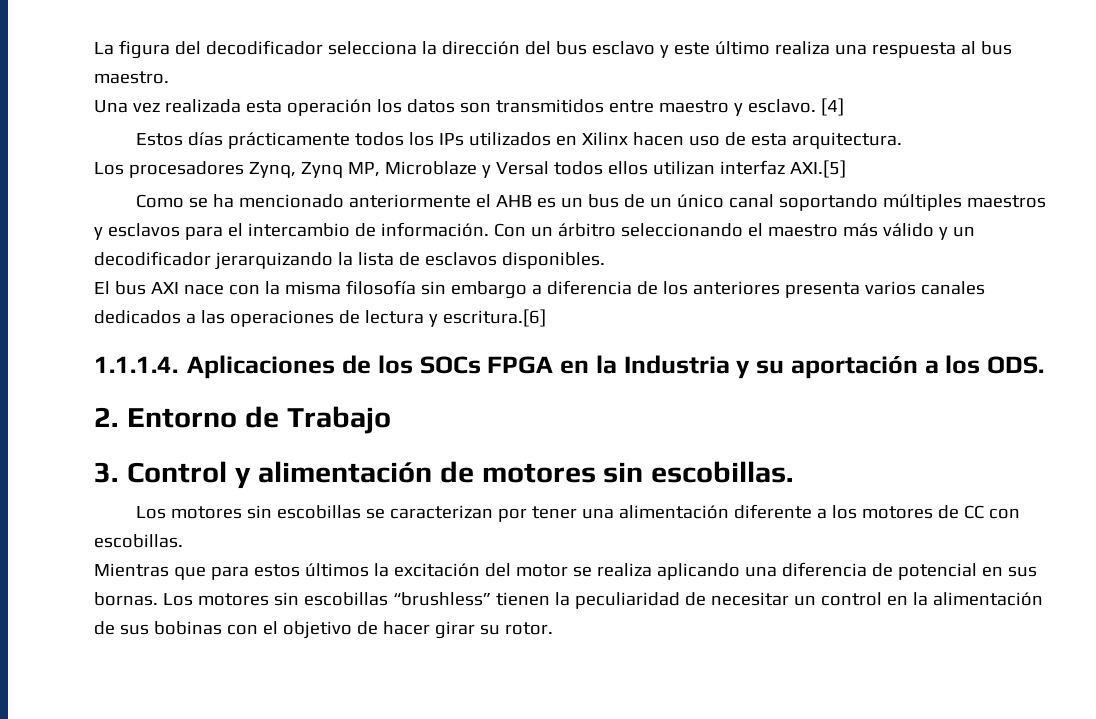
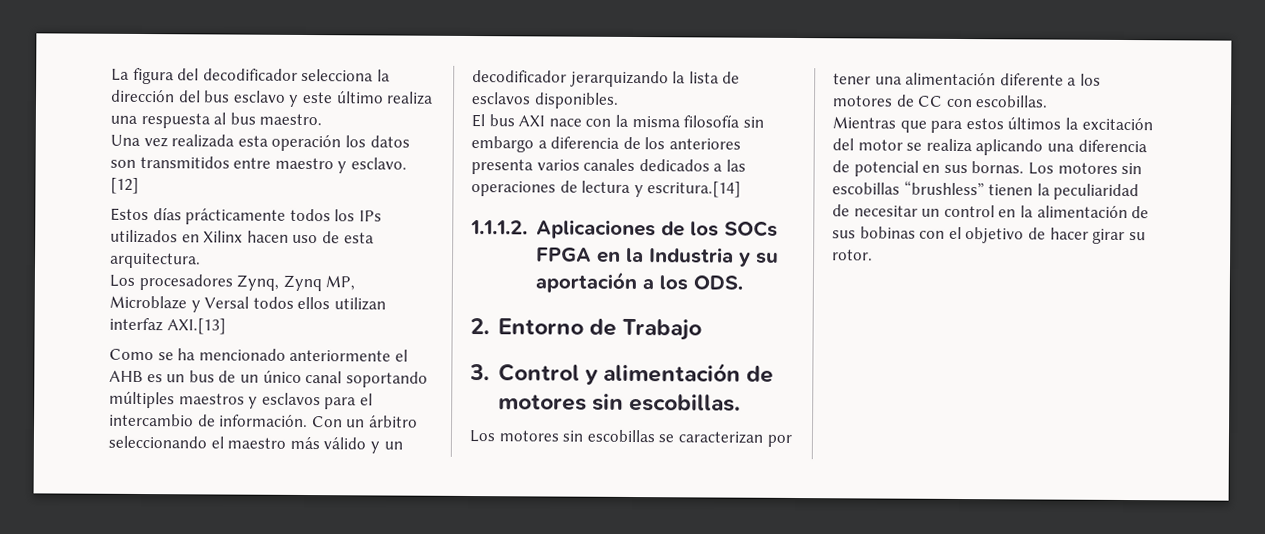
[820,98,844,116] [4] -> [110,177,139,194] [12]
[789,160,846,178] AXI.[5] -> [166,318,226,335] AXI.[13]
[442,309,546,327] [94,356,178,373] escritura.[6] // 1.1.1.4. -> [647,181,742,198] [470,220,528,235] escritura.[14] // 1.1.1.2.

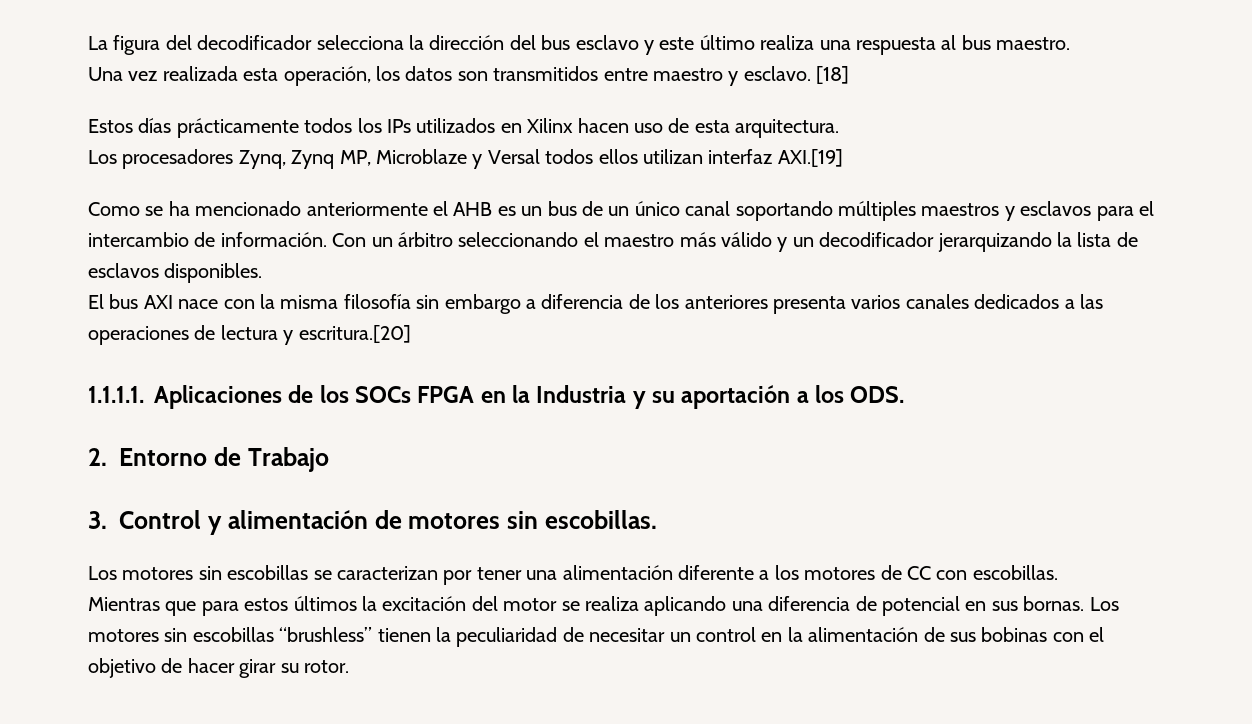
[271,134,342,152] operación -> [283,66,371,86] operación,
[110,177,139,194] [12] -> [816,66,850,84] [18]
[166,318,226,335] AXI.[13] -> [777,149,843,167] AXI.[19]
[647,181,742,198] [470,220,528,235] escritura.[14] // 1.1.1.2. -> [298,325,411,343] [88,386,144,403] escritura.[20] // 1.1.1.1.

